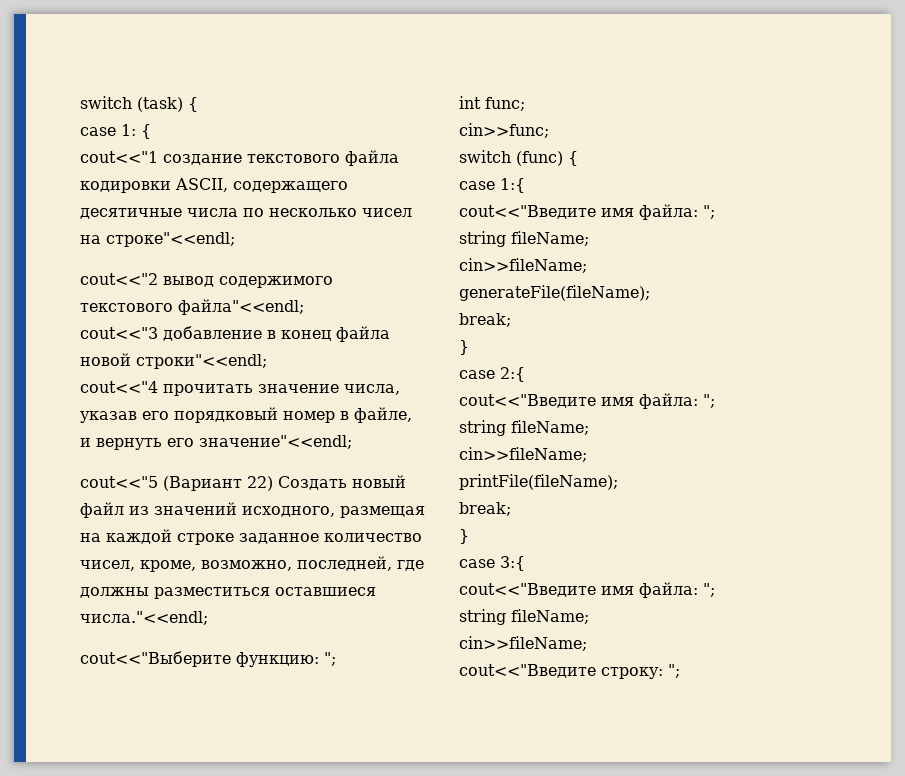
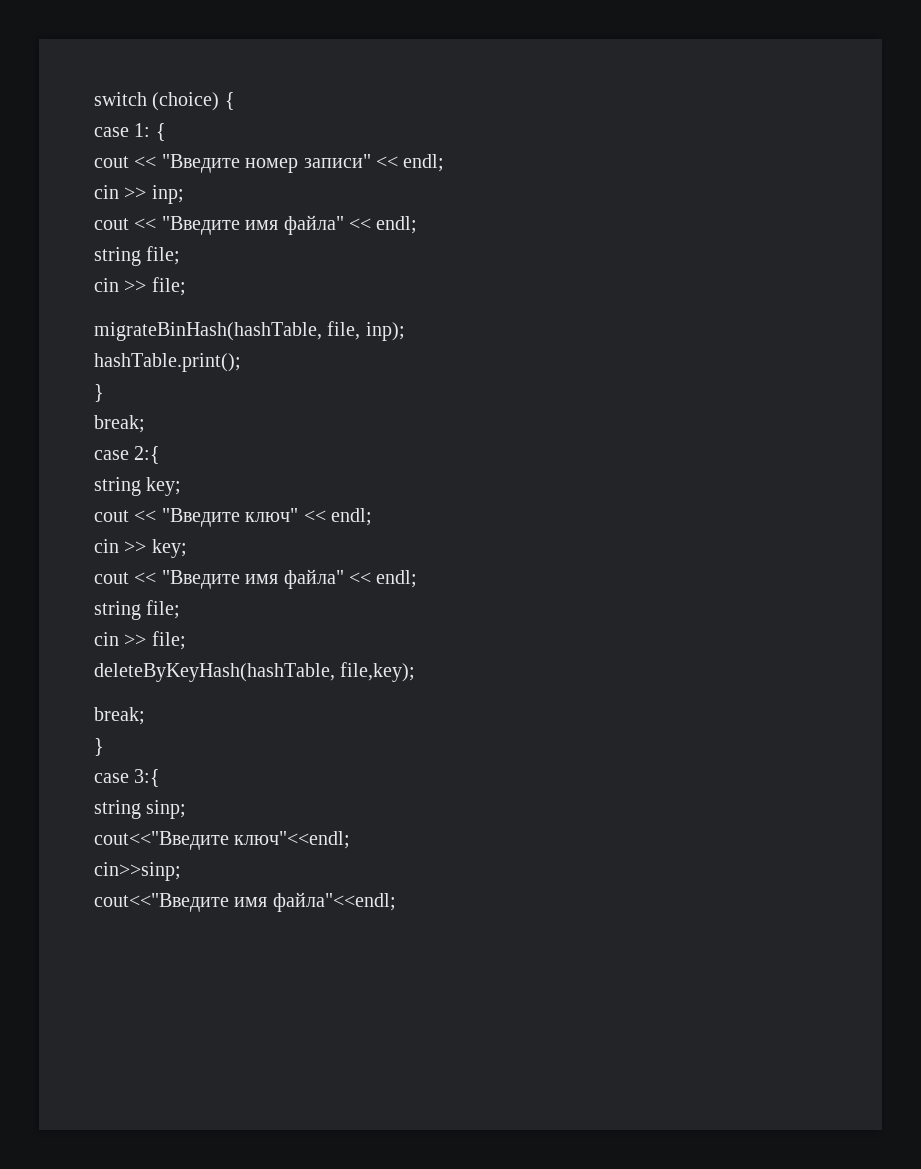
[80,96,183,112] switch (task) -> [94,92,220,111] switch (choice)
[80,150,399,166] [80,178,348,193] [80,208,412,219] [80,232,235,247] [80,273,333,288] [80,299,304,315] [80,326,390,342] [80,353,267,369] [80,381,400,396] [80,407,412,423] [80,435,352,450] [80,475,406,491] [80,502,425,518] [80,529,422,545] [80,556,424,572] [80,587,376,599] [80,611,208,625] [80,651,336,667] [459,96,525,111] [459,123,549,138] [459,150,578,166] [459,178,525,193] [459,204,715,220] [459,231,589,247] [459,258,587,273] [459,285,650,301] [459,313,511,327] [459,340,469,355] cout<<"1 создание текстового файла кодировки ASCII, содержащего десятичные числа по несколько чисел на строке"<<endl; // cout<<"2 вывод содержимого текстового файла"<<endl; // cout<<"3 добавление в конец файла новой строки"<<endl; // cout<<"4 прочитать значение числа, указав его порядковый номер в файле, и вернуть его значение"<<endl; // cout<<"5 (Вариант 22) Создать новый файл из значений исходного, размещая на каждой строке заданное количество чисел, кроме, возможно, последней, где должны разместиться оставшиеся числа."<<endl; // cout<<"Выберите функцию: "; // int func; // cin>>func; // switch (func) { // case 1:{ // cout<<"Введите имя файла: "; // string fileName; // cin>>fileName; // generateFile(fileName); // break; // } -> [94,154,445,173] [94,185,184,204] [94,215,418,235] [94,246,181,266] [94,277,186,296] [94,321,405,341] [94,353,241,372] [94,384,104,402] [94,415,145,433] cout << "Введите номер записи" << endl; // cin >> inp; // cout << "Введите имя файла" << endl; // string file; // cin >> file; // migrateBinHash(hashTable, file, inp); // hashTable.print(); // } // break;
[459,393,715,409] [459,420,589,436] [459,447,587,462] [459,474,618,490] [459,502,511,516] [459,529,469,544] [459,556,525,571] [459,582,715,598] [459,609,589,625] [459,636,587,651] [459,664,680,679] cout<<"Введите имя файла: "; // string fileName; // cin>>fileName; // printFile(fileName); // break; // } // case 3:{ // cout<<"Введите имя файла: "; // string fileName; // cin>>fileName; // cout<<"Введите строку: "; -> [94,477,182,496] [94,508,372,527] [94,539,187,558] [94,569,418,589] [94,600,181,620] [94,631,186,650] [94,662,416,682] [94,707,145,725] [94,738,104,756] [94,769,161,787] [94,800,187,819] [94,831,351,850] [94,862,181,881] [94,892,396,912] string key; // cout << "Введите ключ" << endl; // cin >> key; // cout << "Введите имя файла" << endl; // string file; // cin >> file; // deleteByKeyHash(hashTable, file,key); // break; // } // case 3:{ // string sinp; // cout<<"Введите ключ"<<endl; // cin>>sinp; // cout<<"Введите имя файла"<<endl;

